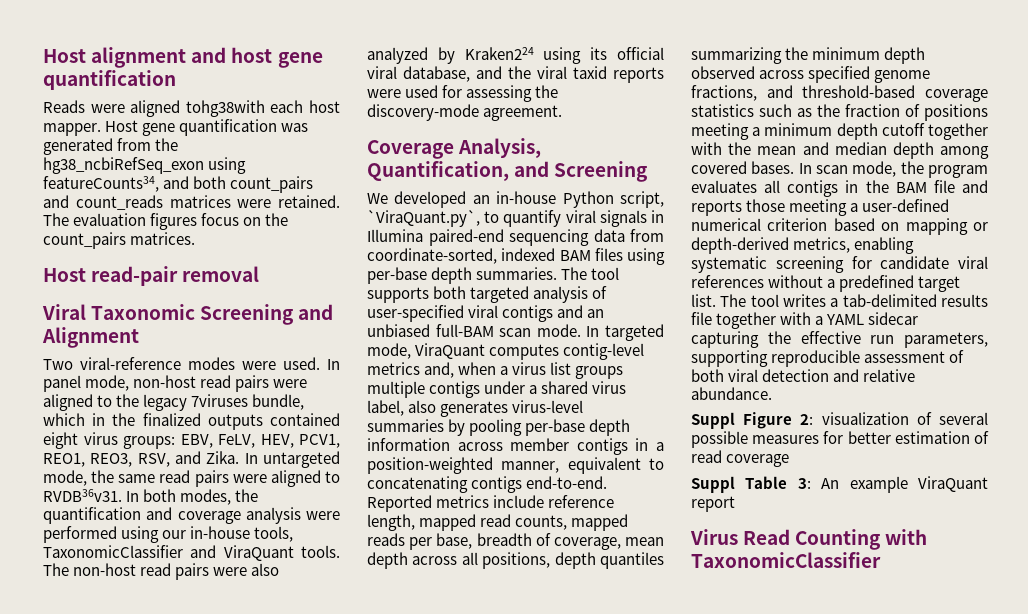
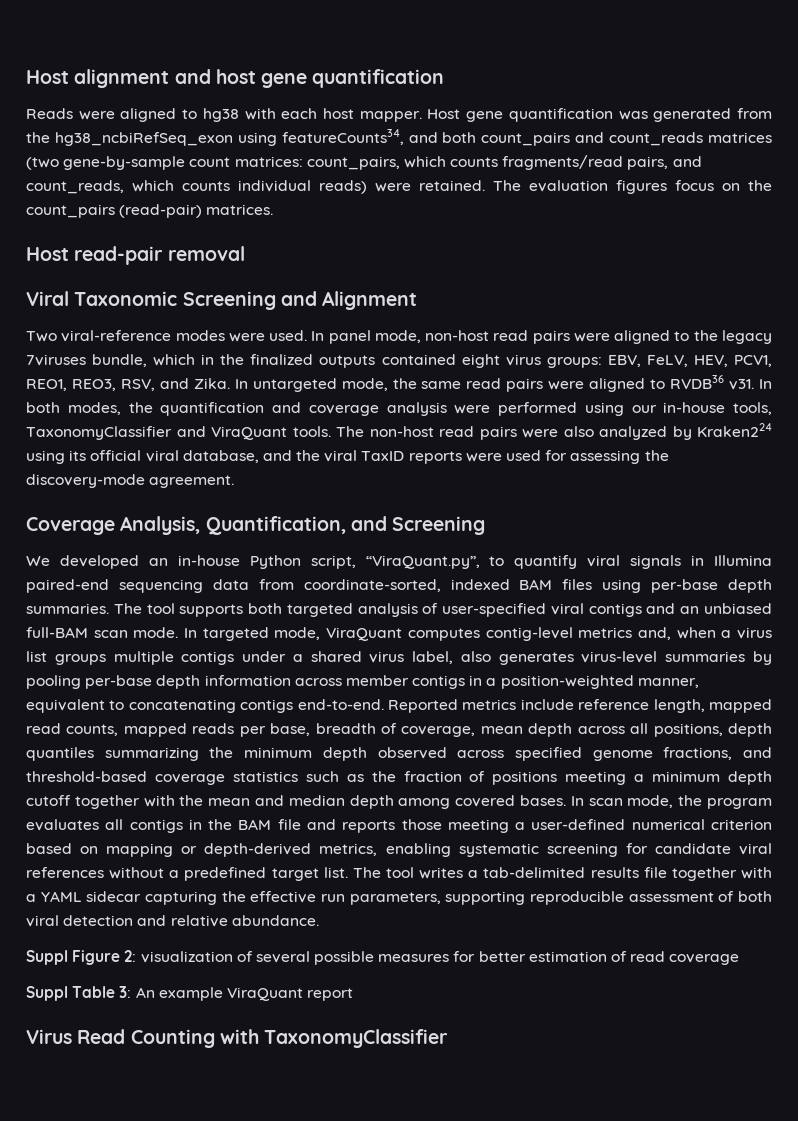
[185,100,265,117] tohg38with -> [182,108,276,122] to hg38 with
(231, 201) none -> [26,155,702,170] [26,180,367,194] (two gene-by-sample count matrices: count_pairs, which counts fragments/read pairs, and count_reads, which counts individual reads)
(126, 240) none -> [119,204,203,218] (read-pair)
[43,489,122,502] RVDB36v31. -> [670,375,755,390] RVDB36 v31.
[43,545,183,558] TaxonomicClassifier -> [26,426,172,440] TaxonomyClassifier
[573,66,607,79] taxid -> [361,451,405,461] TaxID
[367,210,480,227] `ViraQuant.py`, -> [365,555,480,569] “ViraQuant.py”,
[691,552,881,568] TaxonomicClassifier -> [264,1029,449,1048] TaxonomyClassifier

